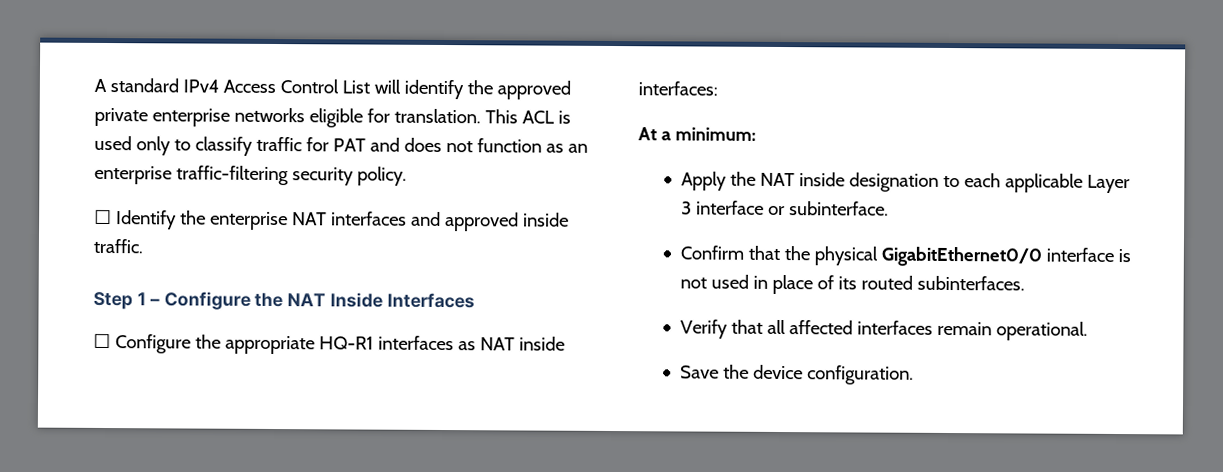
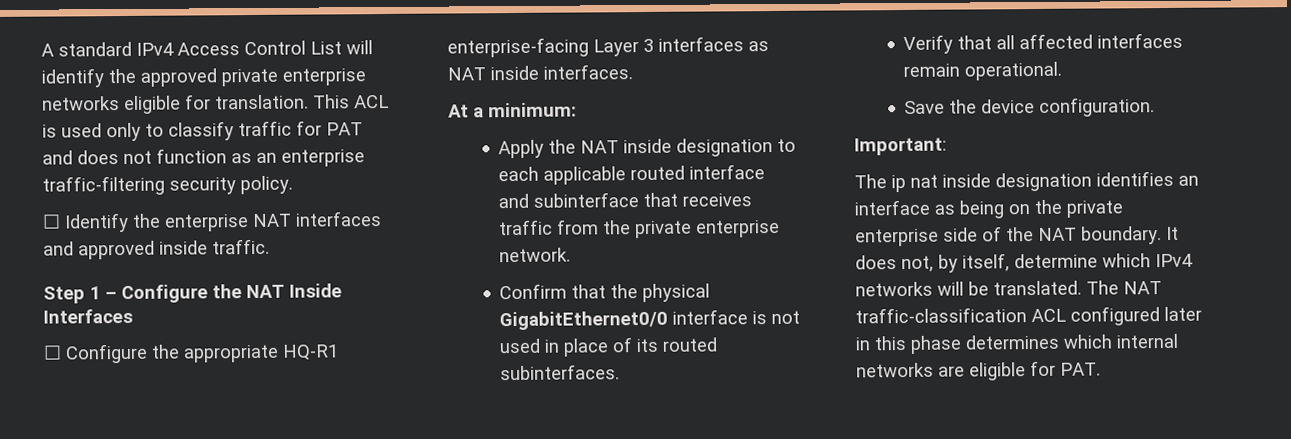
(374, 343) none -> [447,37,654,58] enterprise-facing Layer 3
[638,81,718,96] interfaces: -> [543,64,633,80] interfaces.
[1086,174,1130,194] [681,200,889,216] Layer 3 interface or subinterface. -> [630,164,766,181] [498,192,753,209] [499,219,781,239] [499,247,572,263] routed interface and subinterface that receives traffic from the private enterprise network.
(914, 375) none -> [854,137,947,156] [854,170,1199,193] [854,199,1123,219] [855,226,1179,247] [855,253,1193,273] [855,280,1162,297] [855,306,1202,326] [855,333,1179,354] [856,360,1101,381] // Important: // The ip nat inside designation identifies an interface as being on the private enterprise side of the NAT boundary. It does not, by itself, determine which IPv4 networks will be translated. The NAT traffic-classification ACL configured later in this phase determines which internal networks are eligible for PAT.

